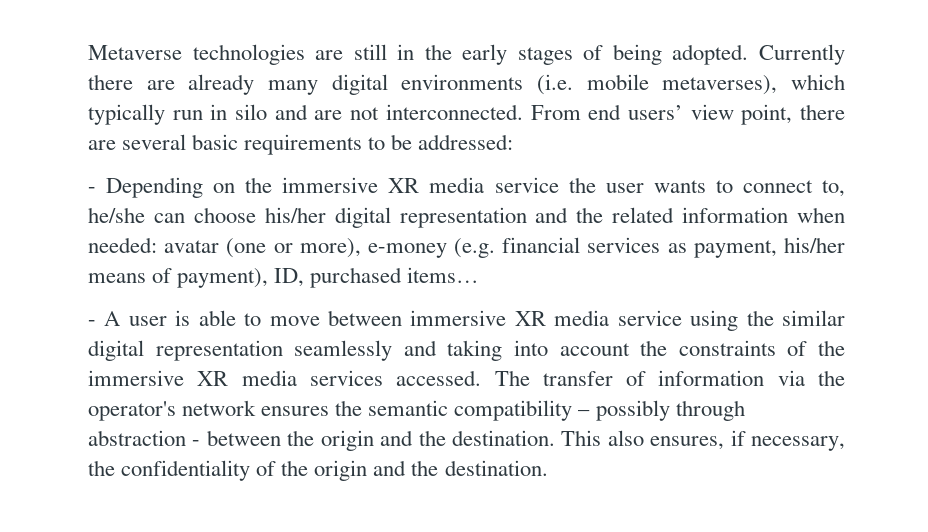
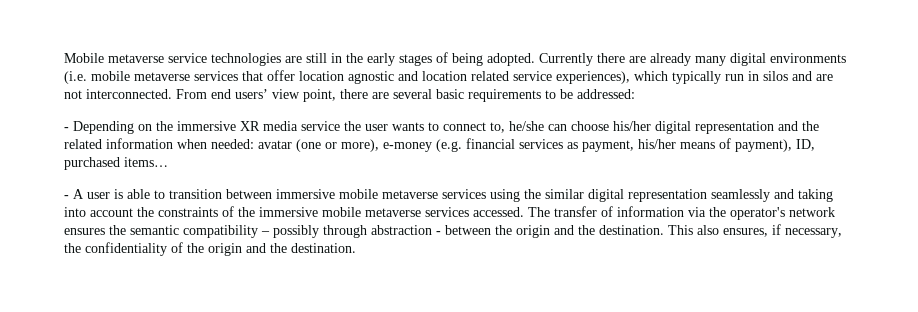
[88,45,182,60] Metaverse -> [64,53,207,63] Mobile metaverse service
[662,75,778,95] metaverses), -> [134,70,630,84] metaverse services that offer location agnostic and location related service experiences),
[235,104,268,120] silo -> [763,71,788,81] silos
[269,316,320,326] move -> [169,189,222,199] transition
[514,310,682,326] XR media service -> [339,189,486,199] mobile metaverse services
[197,370,297,386] XR media -> [322,207,421,217] mobile metaverse

